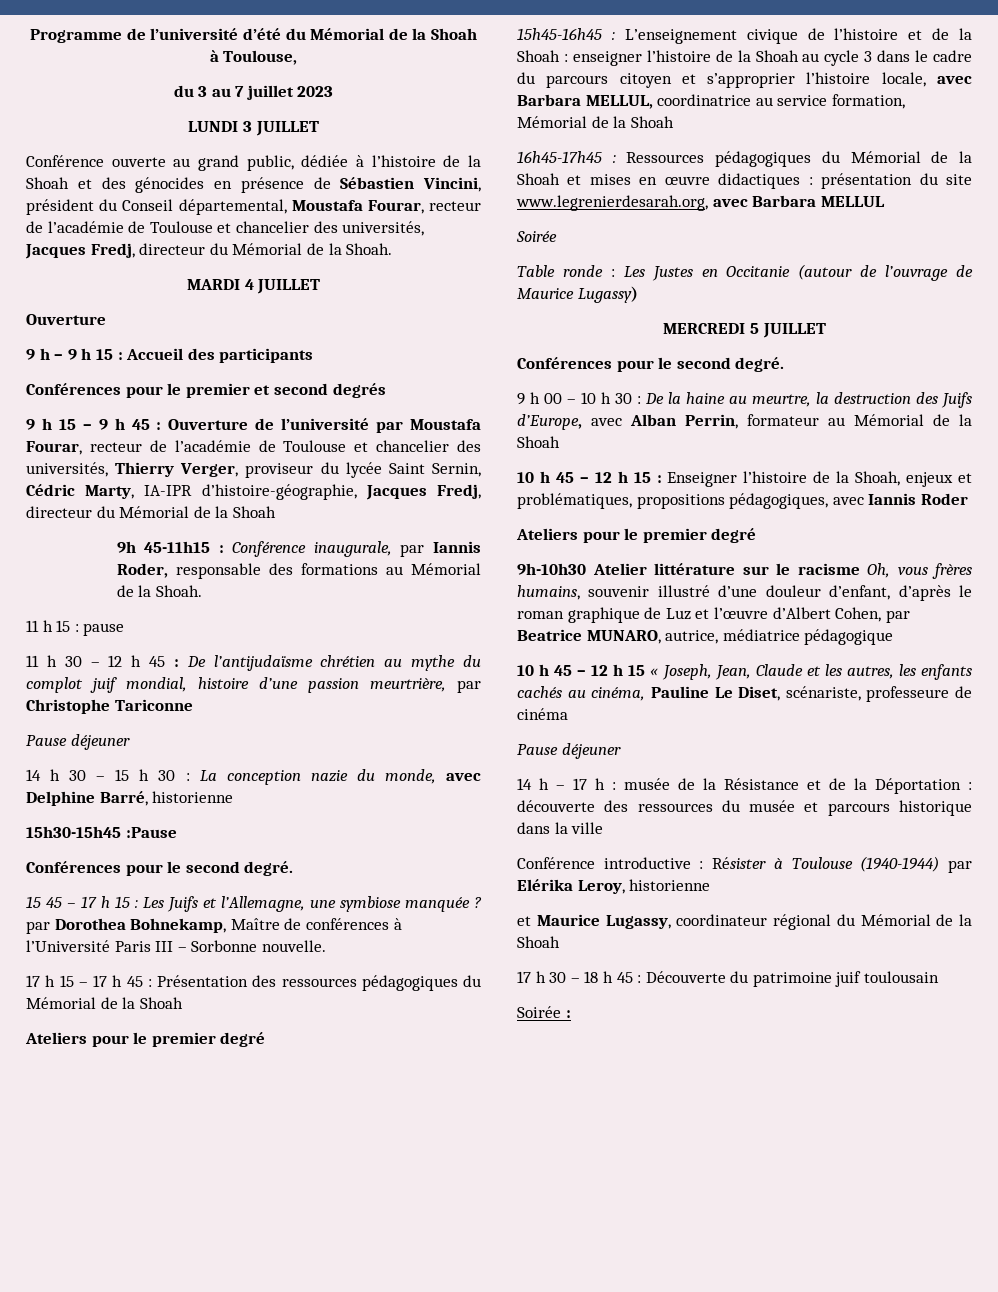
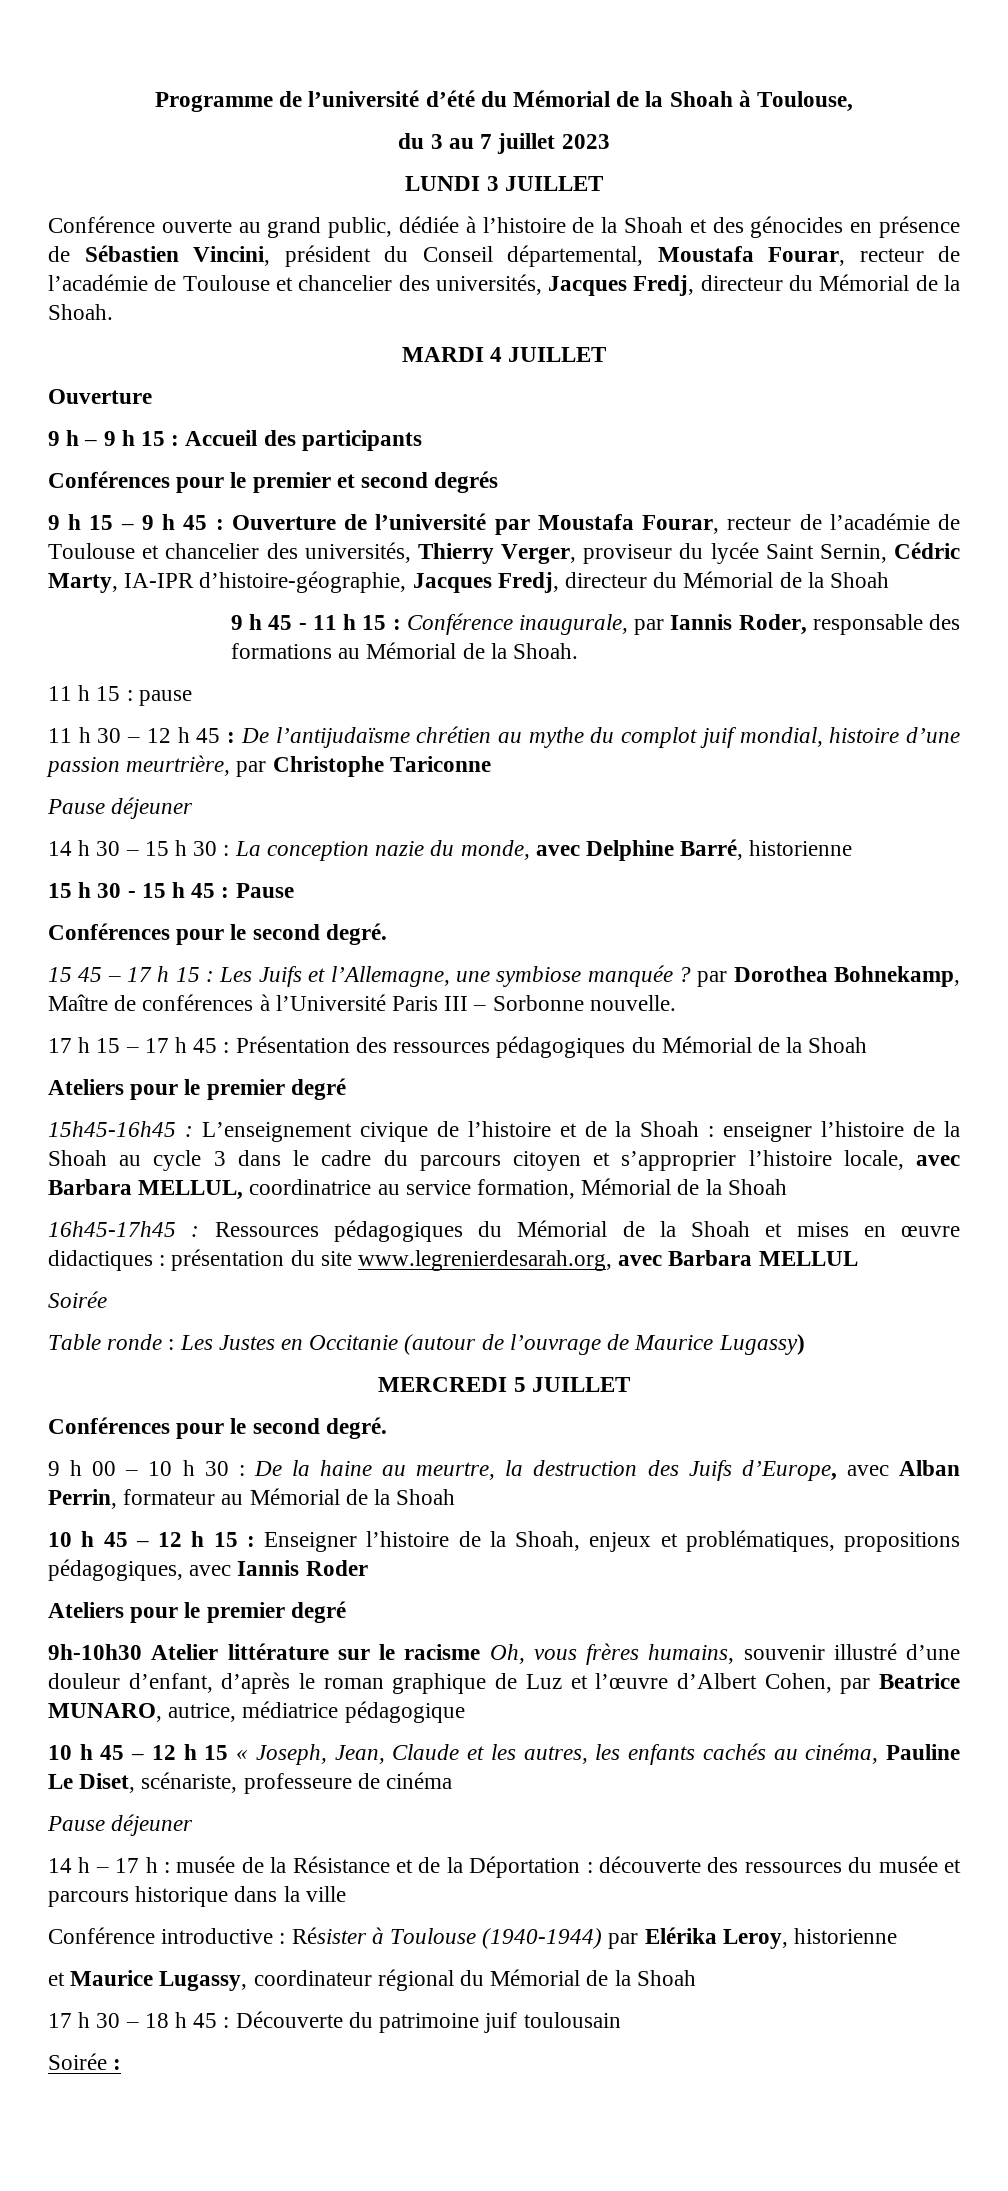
[116,541,211,553] 9h 45-11h15 -> [230,614,387,630] 9 h 45 - 11 h 15
[26,826,177,838] 15h30-15h45 :Pause -> [48,882,294,898] 15 h 30 - 15 h 45 : Pause

